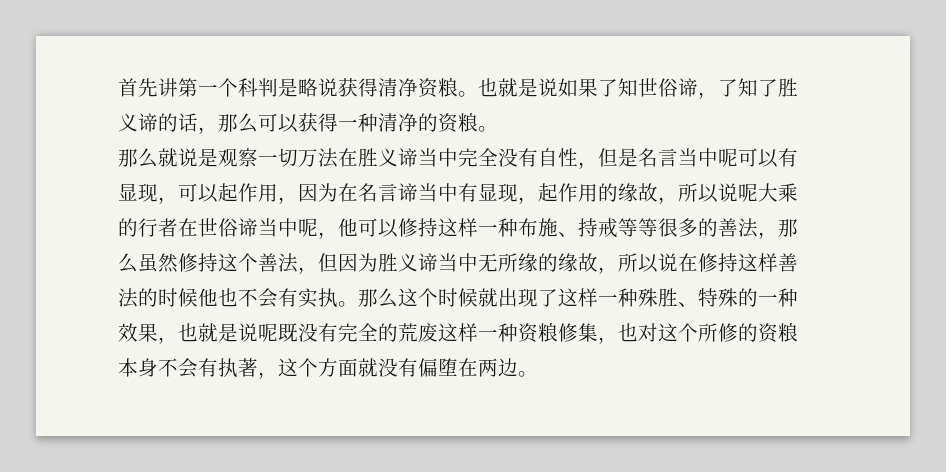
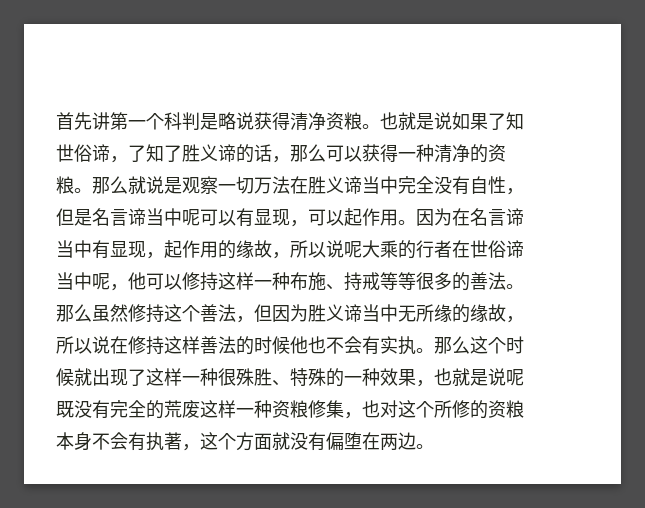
(498, 129) // -> (92, 190) none
(678, 157) none -> [128,208,146,226] 谛
[278,197,298,204] ， -> [398,220,416,225] 。
[758,232,778,239] ， -> [506,284,524,289] 。
(638, 297) none -> [218,368,236,386] 很

